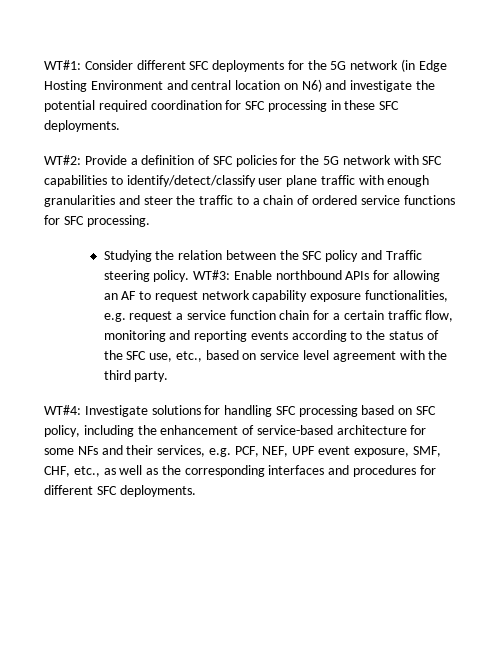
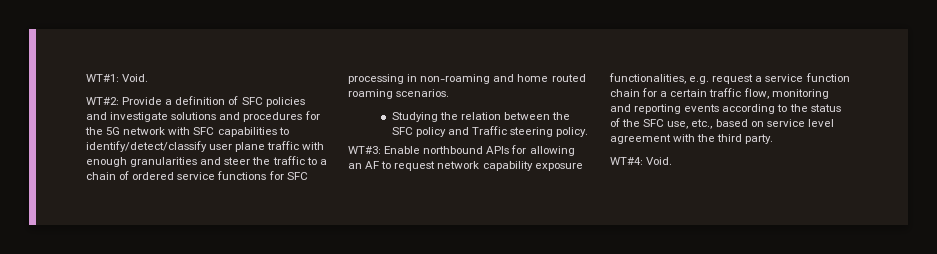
[84,59,447,72] [44,79,436,92] [44,100,400,112] [44,120,120,132] Consider different SFC deployments for the 5G network (in Edge Hosting Environment and central location on N6) and investigate the potential required coordination for SFC processing in these SFC deployments. -> [122,74,149,82] Void.
(277, 161) none -> [86,112,303,122] and investigate solutions and procedures
[86,215,150,227] processing. -> [348,74,586,84] [348,89,450,99] processing in non-roaming and home routed roaming scenarios.
(190, 276) none -> (589, 132) //
[84,405,437,417] [44,425,427,437] [44,445,441,457] [44,465,436,477] [44,485,196,497] Investigate solutions for handling SFC processing based on SFC policy, including the enhancement of service-based architecture for some NFs and their services, e.g. PCF, NEF, UPF event exposure, SMF, CHF, etc., as well as the corresponding interfaces and procedures for different SFC deployments. -> [646,157,673,165] Void.

